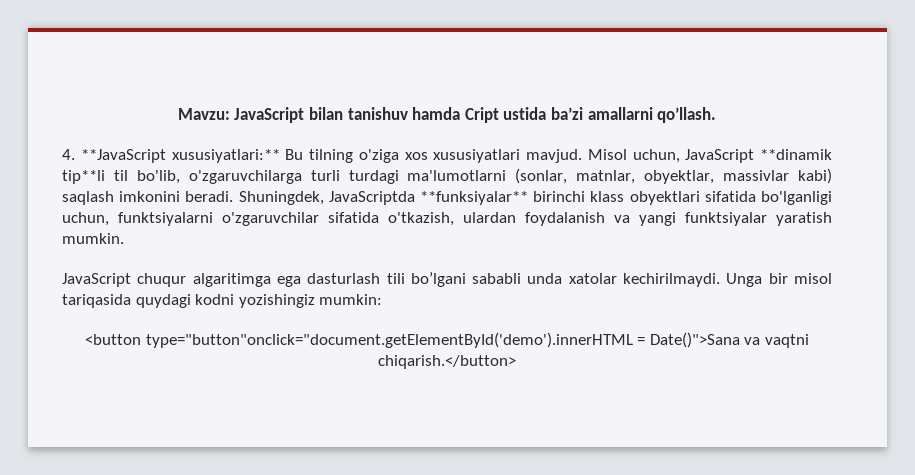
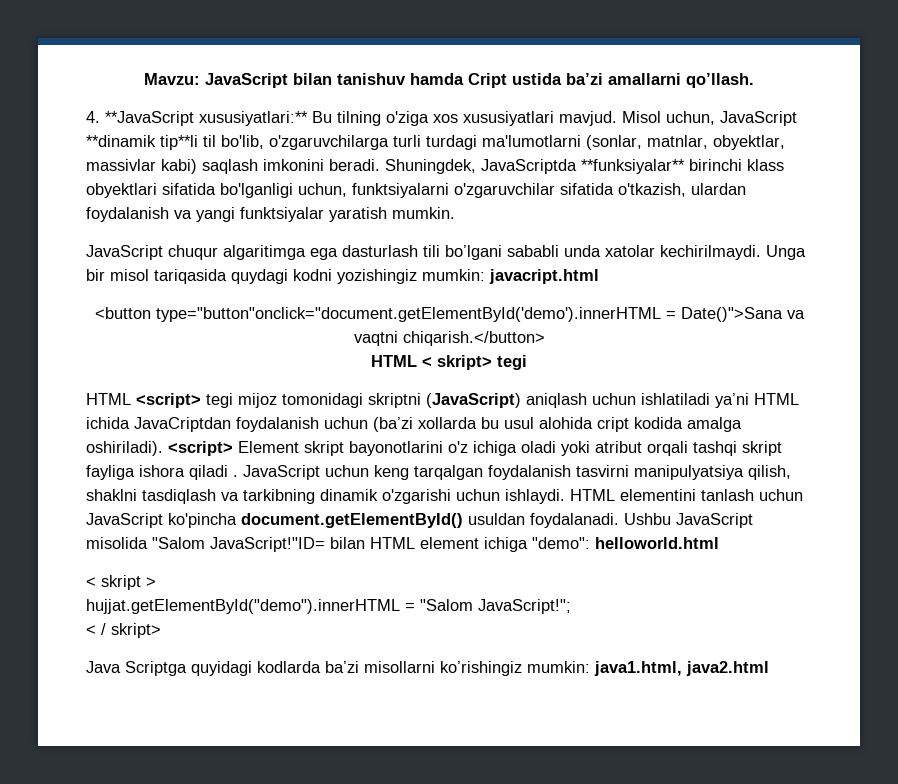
(383, 299) none -> [489,269,599,284] javacript.html
(516, 362) none -> [371,355,527,370] [86,393,799,408] [86,417,742,432] [86,441,782,456] [86,465,791,480] [86,489,803,504] [86,513,753,528] [86,537,719,552] [86,575,156,590] [86,599,571,614] [86,623,161,638] [86,661,769,676] // HTML < skript> tegi // HTML <script> tegi mijoz tomonidagi skriptni (JavaScript) aniqlash uchun ishlatiladi ya’ni HTML ichida JavaCriptdan foydalanish uchun (ba’zi xollarda bu usul alohida cript kodida amalga oshiriladi). <script> Element skript bayonotlarini o'z ichiga oladi yoki atribut orqali tashqi skript fayliga ishora qiladi . JavaScript uchun keng tarqalgan foydalanish tasvirni manipulyatsiya qilish, shaklni tasdiqlash va tarkibning dinamik o'zgarishi uchun ishlaydi. HTML elementini tanlash uchun JavaScript ko'pincha document.getElementById() usuldan foydalanadi. Ushbu JavaScript misolida "Salom JavaScript!"ID= bilan HTML element ichiga "demo": helloworld.html // < skript > // hujjat.getElementById("demo").innerHTML = "Salom JavaScript!"; // < / skript> // Java Scriptga quyidagi kodlarda ba’zi misollarni ko’rishingiz mumkin: java1.html, java2.html

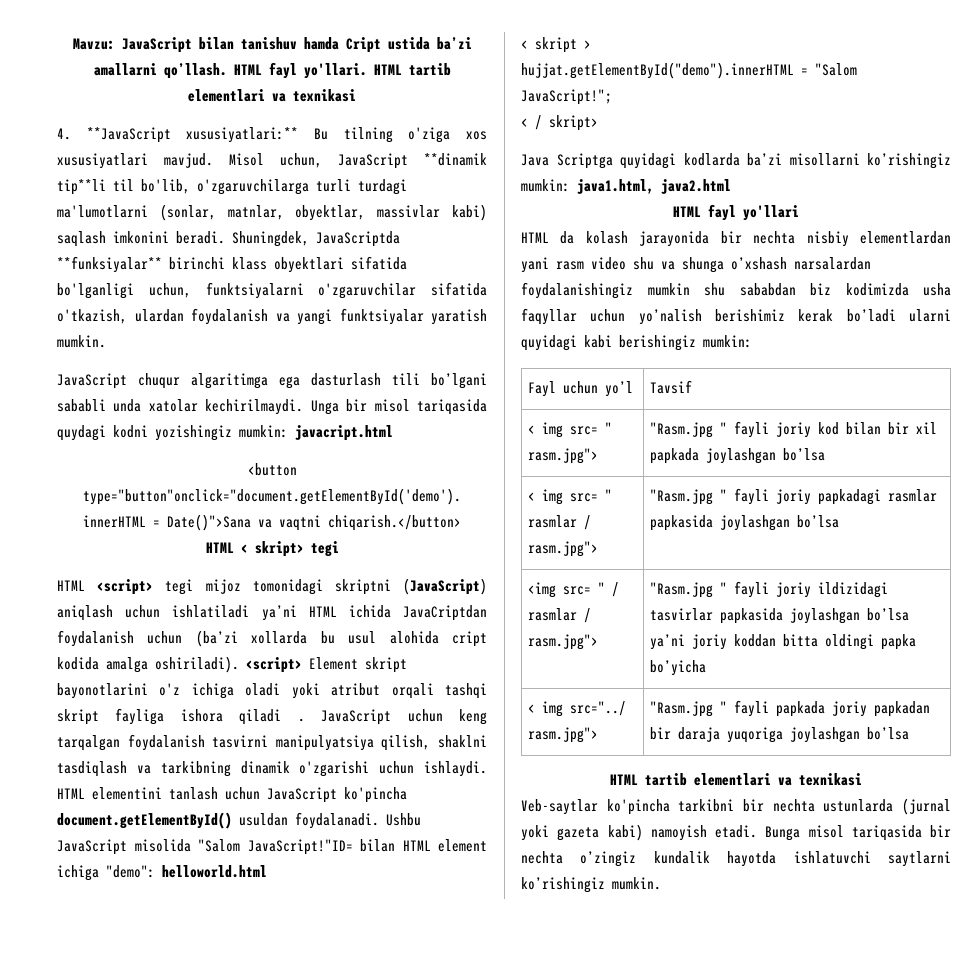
(754, 80) none -> [233,62,451,79] [188,89,356,102] HTML fayl yo'llari. HTML tartib elementlari va texnikasi
(769, 668) none -> [673,204,799,221] [521,231,951,247] [521,257,871,273] [521,282,951,299] [521,308,951,325] [521,335,752,351] [527,381,633,397] [649,380,692,394] [527,422,612,438] [527,448,598,464] [649,421,937,438] [649,448,825,464] [527,489,612,505] [527,515,591,530] [527,541,598,557] [649,488,937,505] [649,515,839,531] [527,582,619,598] [527,608,591,623] [527,634,598,650] [649,581,888,598] [649,608,909,624] [649,634,916,650] [649,660,706,676] [527,701,626,717] [527,727,598,743] [649,700,930,717] [649,727,909,743] [610,773,862,786] [521,798,951,815] [521,824,951,841] [521,851,951,867] [521,877,661,893] // HTML fayl yo'llari // HTML da kolash jarayonida bir nechta nisbiy elementlardan yani rasm video shu va shunga o’xshash narsalardan foydalanishingiz mumkin shu sababdan biz kodimizda usha faqyllar uchun yo’nalish berishimiz kerak bo’ladi ularni quyidagi kabi berishingiz mumkin: // Fayl uchun yo’l | Tavsif // < img src= " rasm.jpg"> | "Rasm.jpg " fayli joriy kod bilan bir xil papkada joylashgan bo’lsa // < img src= " rasmlar / rasm.jpg"> | "Rasm.jpg " fayli joriy papkadagi rasmlar papkasida joylashgan bo’lsa // <img src= " / rasmlar / rasm.jpg"> | "Rasm.jpg " fayli joriy ildizidagi tasvirlar papkasida joylashgan bo’lsa ya’ni joriy koddan bitta oldingi papka bo’yicha // < img src="../ rasm.jpg"> | "Rasm.jpg " fayli papkada joriy papkadan bir daraja yuqoriga joylashgan bo’lsa // HTML tartib elementlari va texnikasi // Veb-saytlar ko'pincha tarkibni bir nechta ustunlarda (jurnal yoki gazeta kabi) namoyish etadi. Bunga misol tariqasida bir nechta o’zingiz kundalik hayotda ishlatuvchi saytlarni ko’rishingiz mumkin.

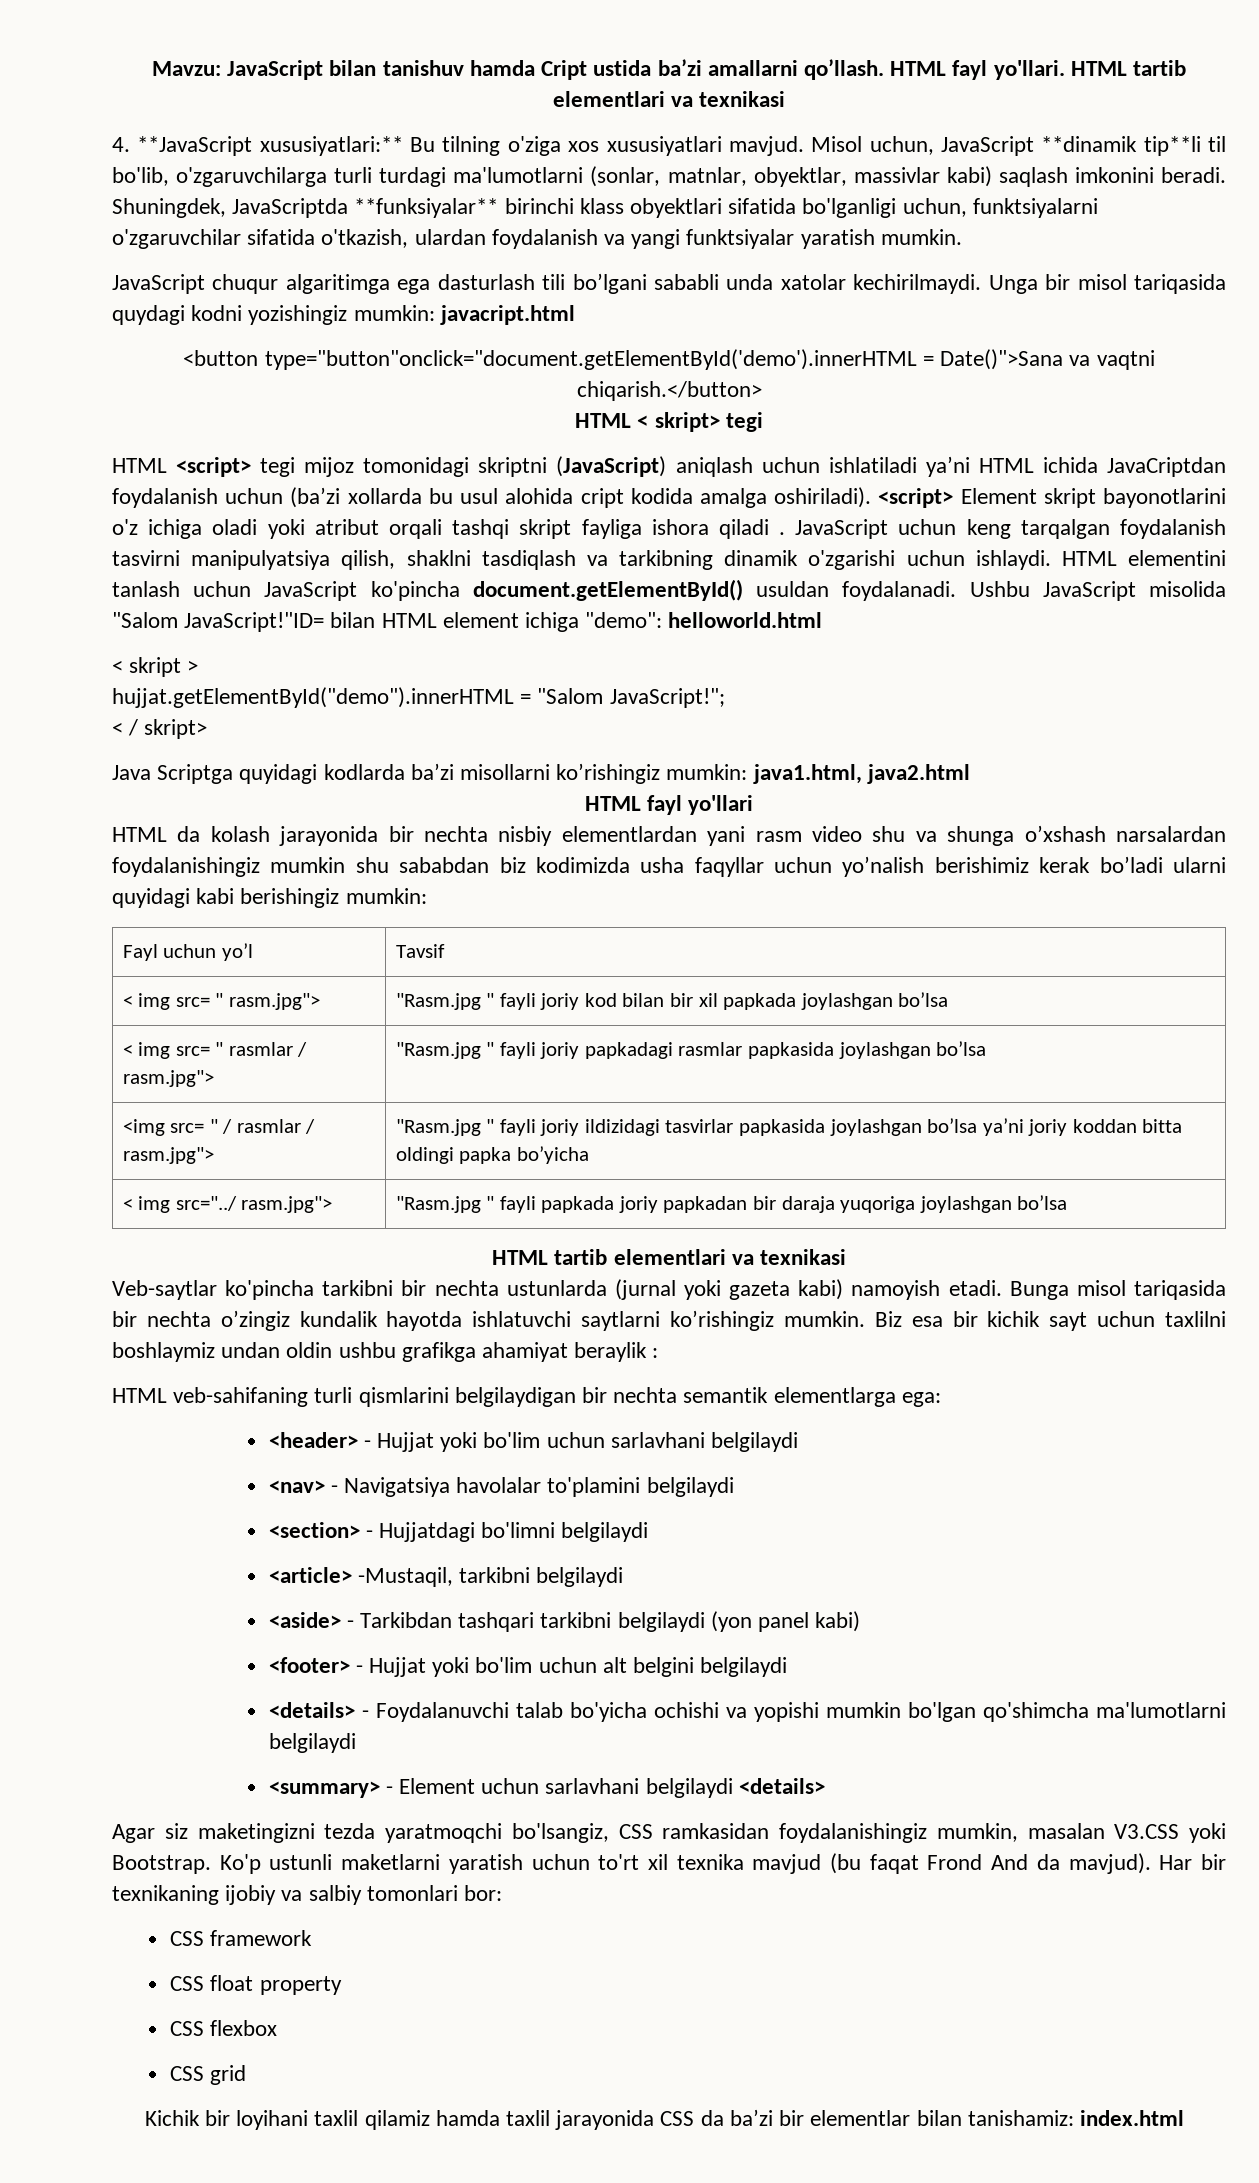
(661, 883) none -> [874,1311,1226,1331] [112,1342,659,1362] [112,1387,941,1407] [268,1432,798,1452] [268,1477,734,1497] [268,1522,649,1542] [268,1567,624,1587] [268,1611,861,1632] [268,1657,788,1677] [268,1702,1226,1722] [268,1733,356,1753] [268,1778,825,1798] [112,1823,1226,1843] [112,1853,1227,1874] [112,1885,503,1905] [170,1930,313,1946] [170,1975,342,1995] [170,2020,278,2036] [170,2065,247,2085] [144,2109,1184,2130] Biz esa bir kichik sayt uchun taxlilni boshlaymiz undan oldin ushbu grafikga ahamiyat beraylik : // HTML veb-sahifaning turli qismlarini belgilaydigan bir nechta semantik elementlarga ega: // <header> - Hujjat yoki bo'lim uchun sarlavhani belgilaydi // <nav> - Navigatsiya havolalar to'plamini belgilaydi // <section> - Hujjatdagi bo'limni belgilaydi // <article> -Mustaqil, tarkibni belgilaydi // <aside> - Tarkibdan tashqari tarkibni belgilaydi (yon panel kabi) // <footer> - Hujjat yoki bo'lim uchun alt belgini belgilaydi // <details> - Foydalanuvchi talab bo'yicha ochishi va yopishi mumkin bo'lgan qo'shimcha ma'lumotlarni belgilaydi // <summary> - Element uchun sarlavhani belgilaydi <details> // Agar siz maketingizni tezda yaratmoqchi bo'lsangiz, CSS ramkasidan foydalanishingiz mumkin, masalan V3.CSS yoki Bootstrap. Ko'p ustunli maketlarni yaratish uchun to'rt xil texnika mavjud (bu faqat Frond And da mavjud). Har bir texnikaning ijobiy va salbiy tomonlari bor: // CSS framework // CSS float property // CSS flexbox // CSS grid // Kichik bir loyihani taxlil qilamiz hamda taxlil jarayonida CSS da ba’zi bir elementlar bilan tanishamiz: index.html

